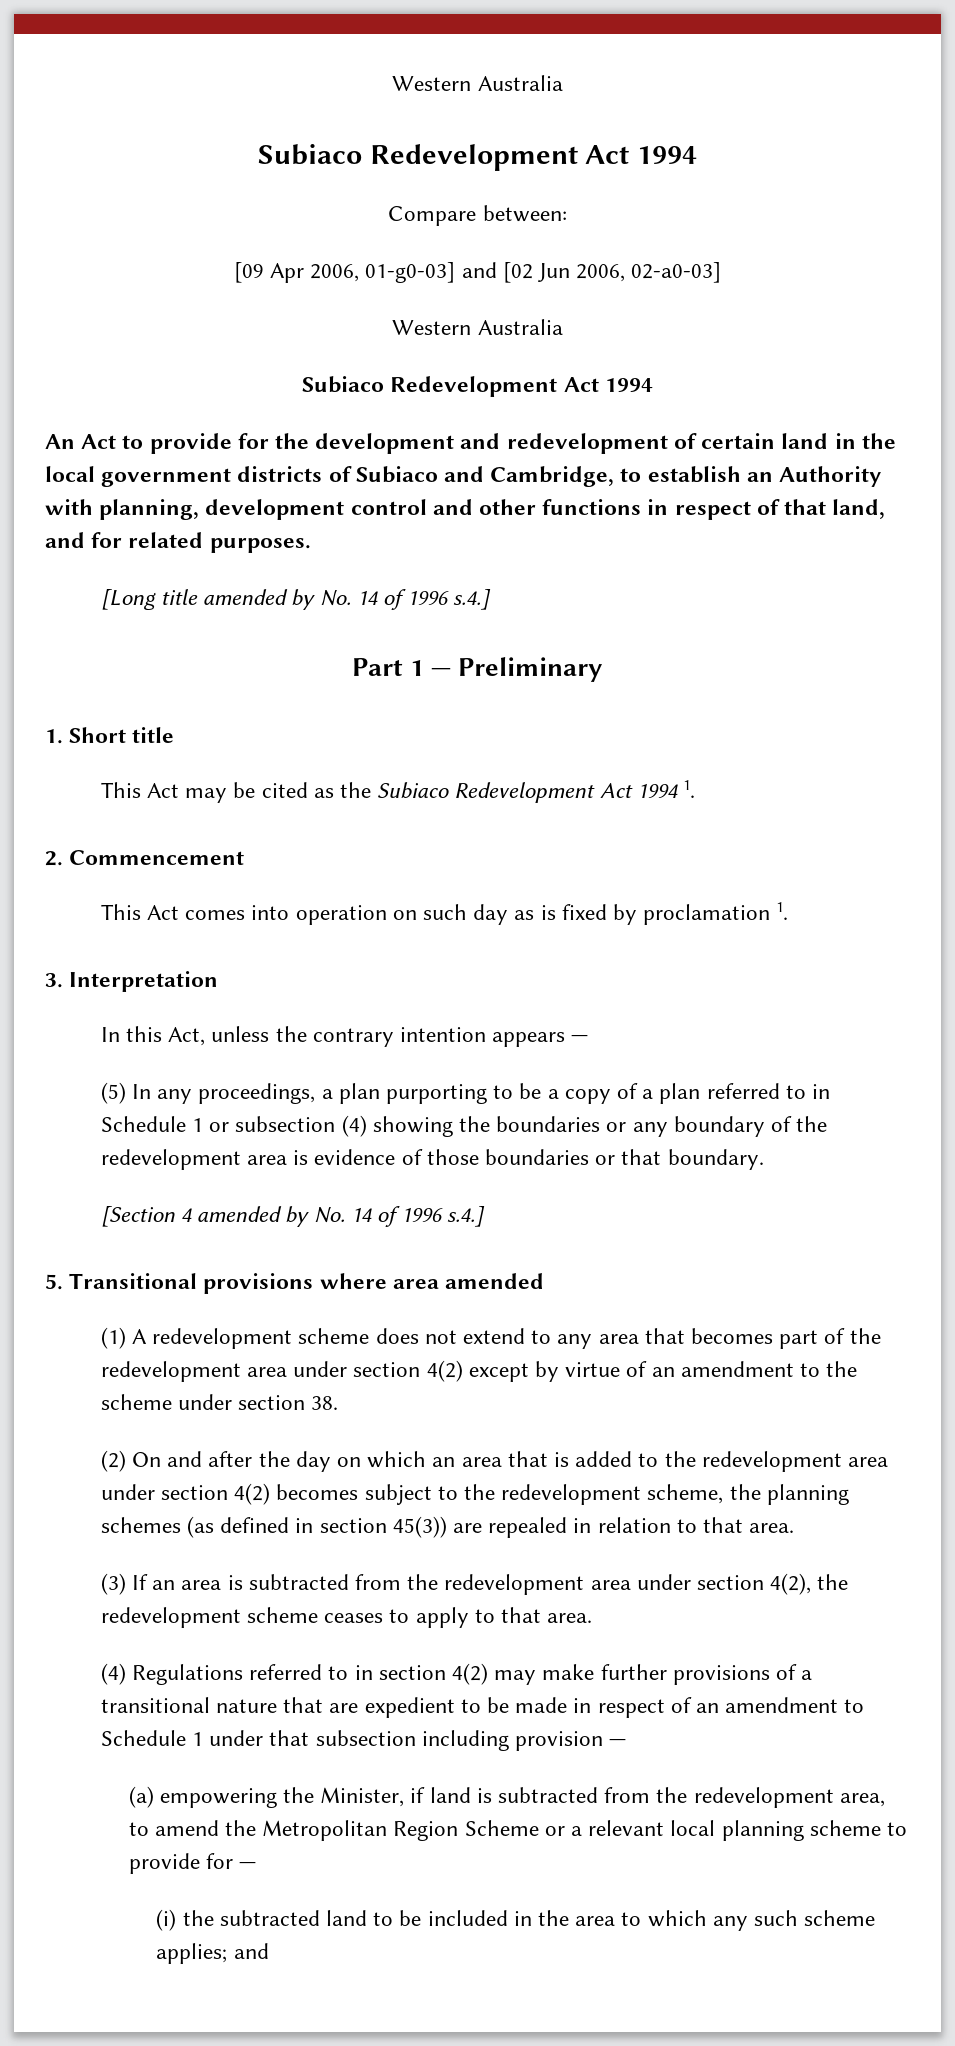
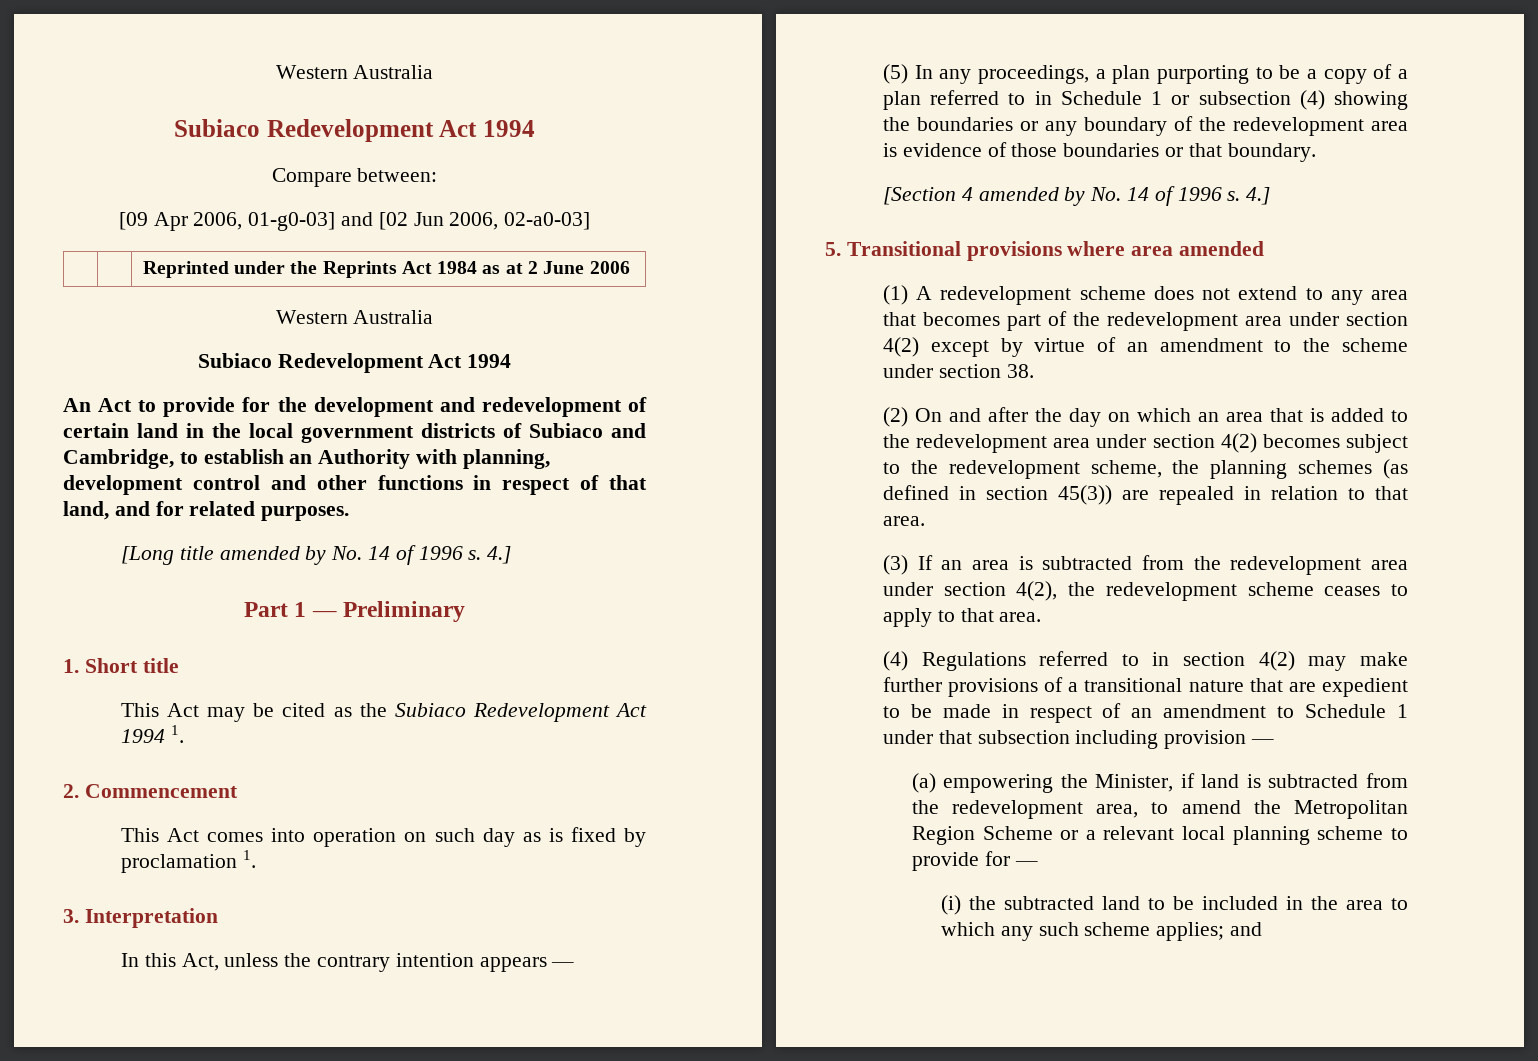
(722, 272) none -> [142,261,630,278] // | | Reprinted under the Reprints Act 1984 as at 2 June 2006
[453,589,492,610] s.4.] -> [468,546,512,564] s. 4.]
[447,1206,486,1227] s.4.] -> [1227,187,1271,205] s. 4.]

